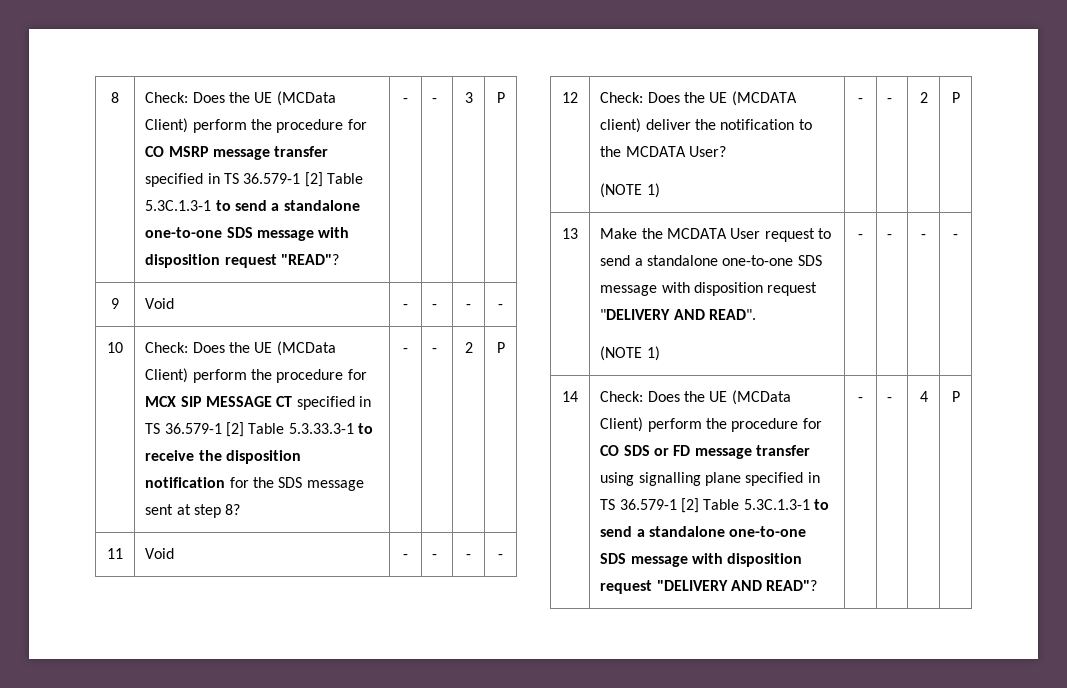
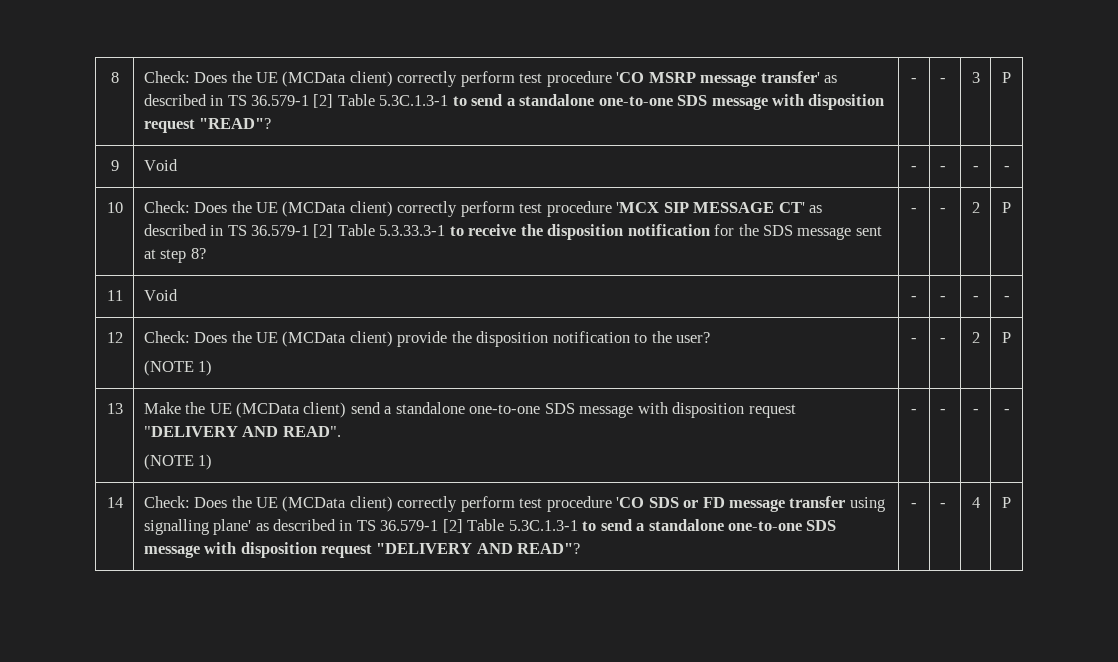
[145,118,367,133] [145,146,329,160] [145,173,204,187] Client) perform the procedure for CO MSRP message transfer specified -> [349,71,838,87] [143,94,207,106] client) correctly perform test procedure 'CO MSRP message transfer' as described
[145,368,367,383] [145,396,355,410] Client) perform the procedure for MCX SIP MESSAGE CT specified -> [349,201,823,217] [143,224,207,236] client) correctly perform test procedure 'MCX SIP MESSAGE CT' as described
[731,91,797,106] [600,118,717,133] (MCDATA client) deliver the -> [282,331,549,347] (MCData client) provide the disposition
[625,146,727,157] MCDATA User? -> [676,332,711,343] user?
[667,228,831,242] MCDATA User request to -> [209,402,347,418] UE (MCData client)
[600,417,822,432] [600,445,620,456] Client) perform the procedure for CO -> [349,496,645,512] client) correctly perform test procedure 'CO
[705,472,804,486] plane specified -> [213,519,337,535] plane' as described

